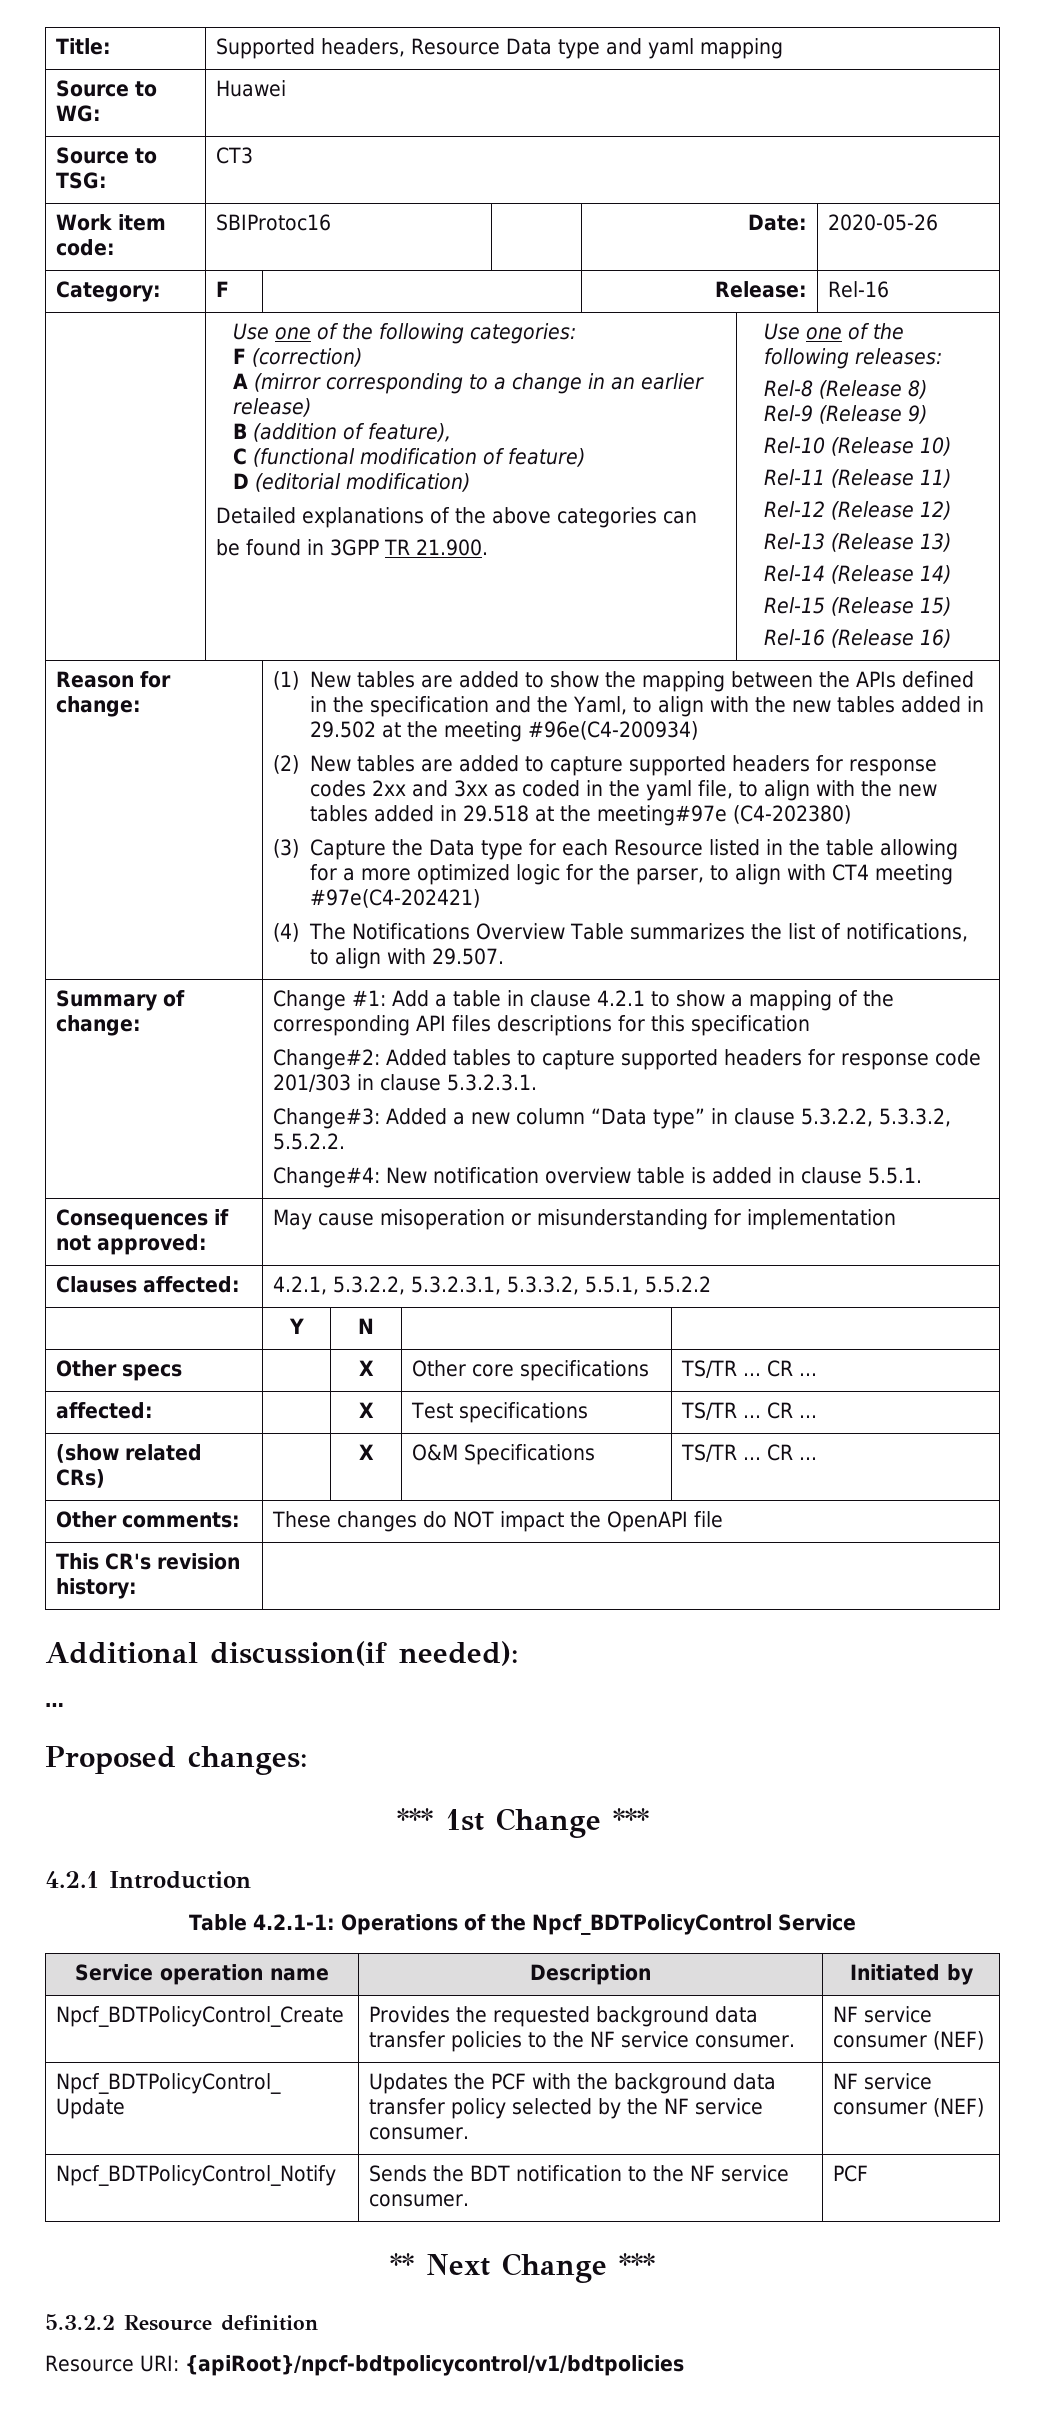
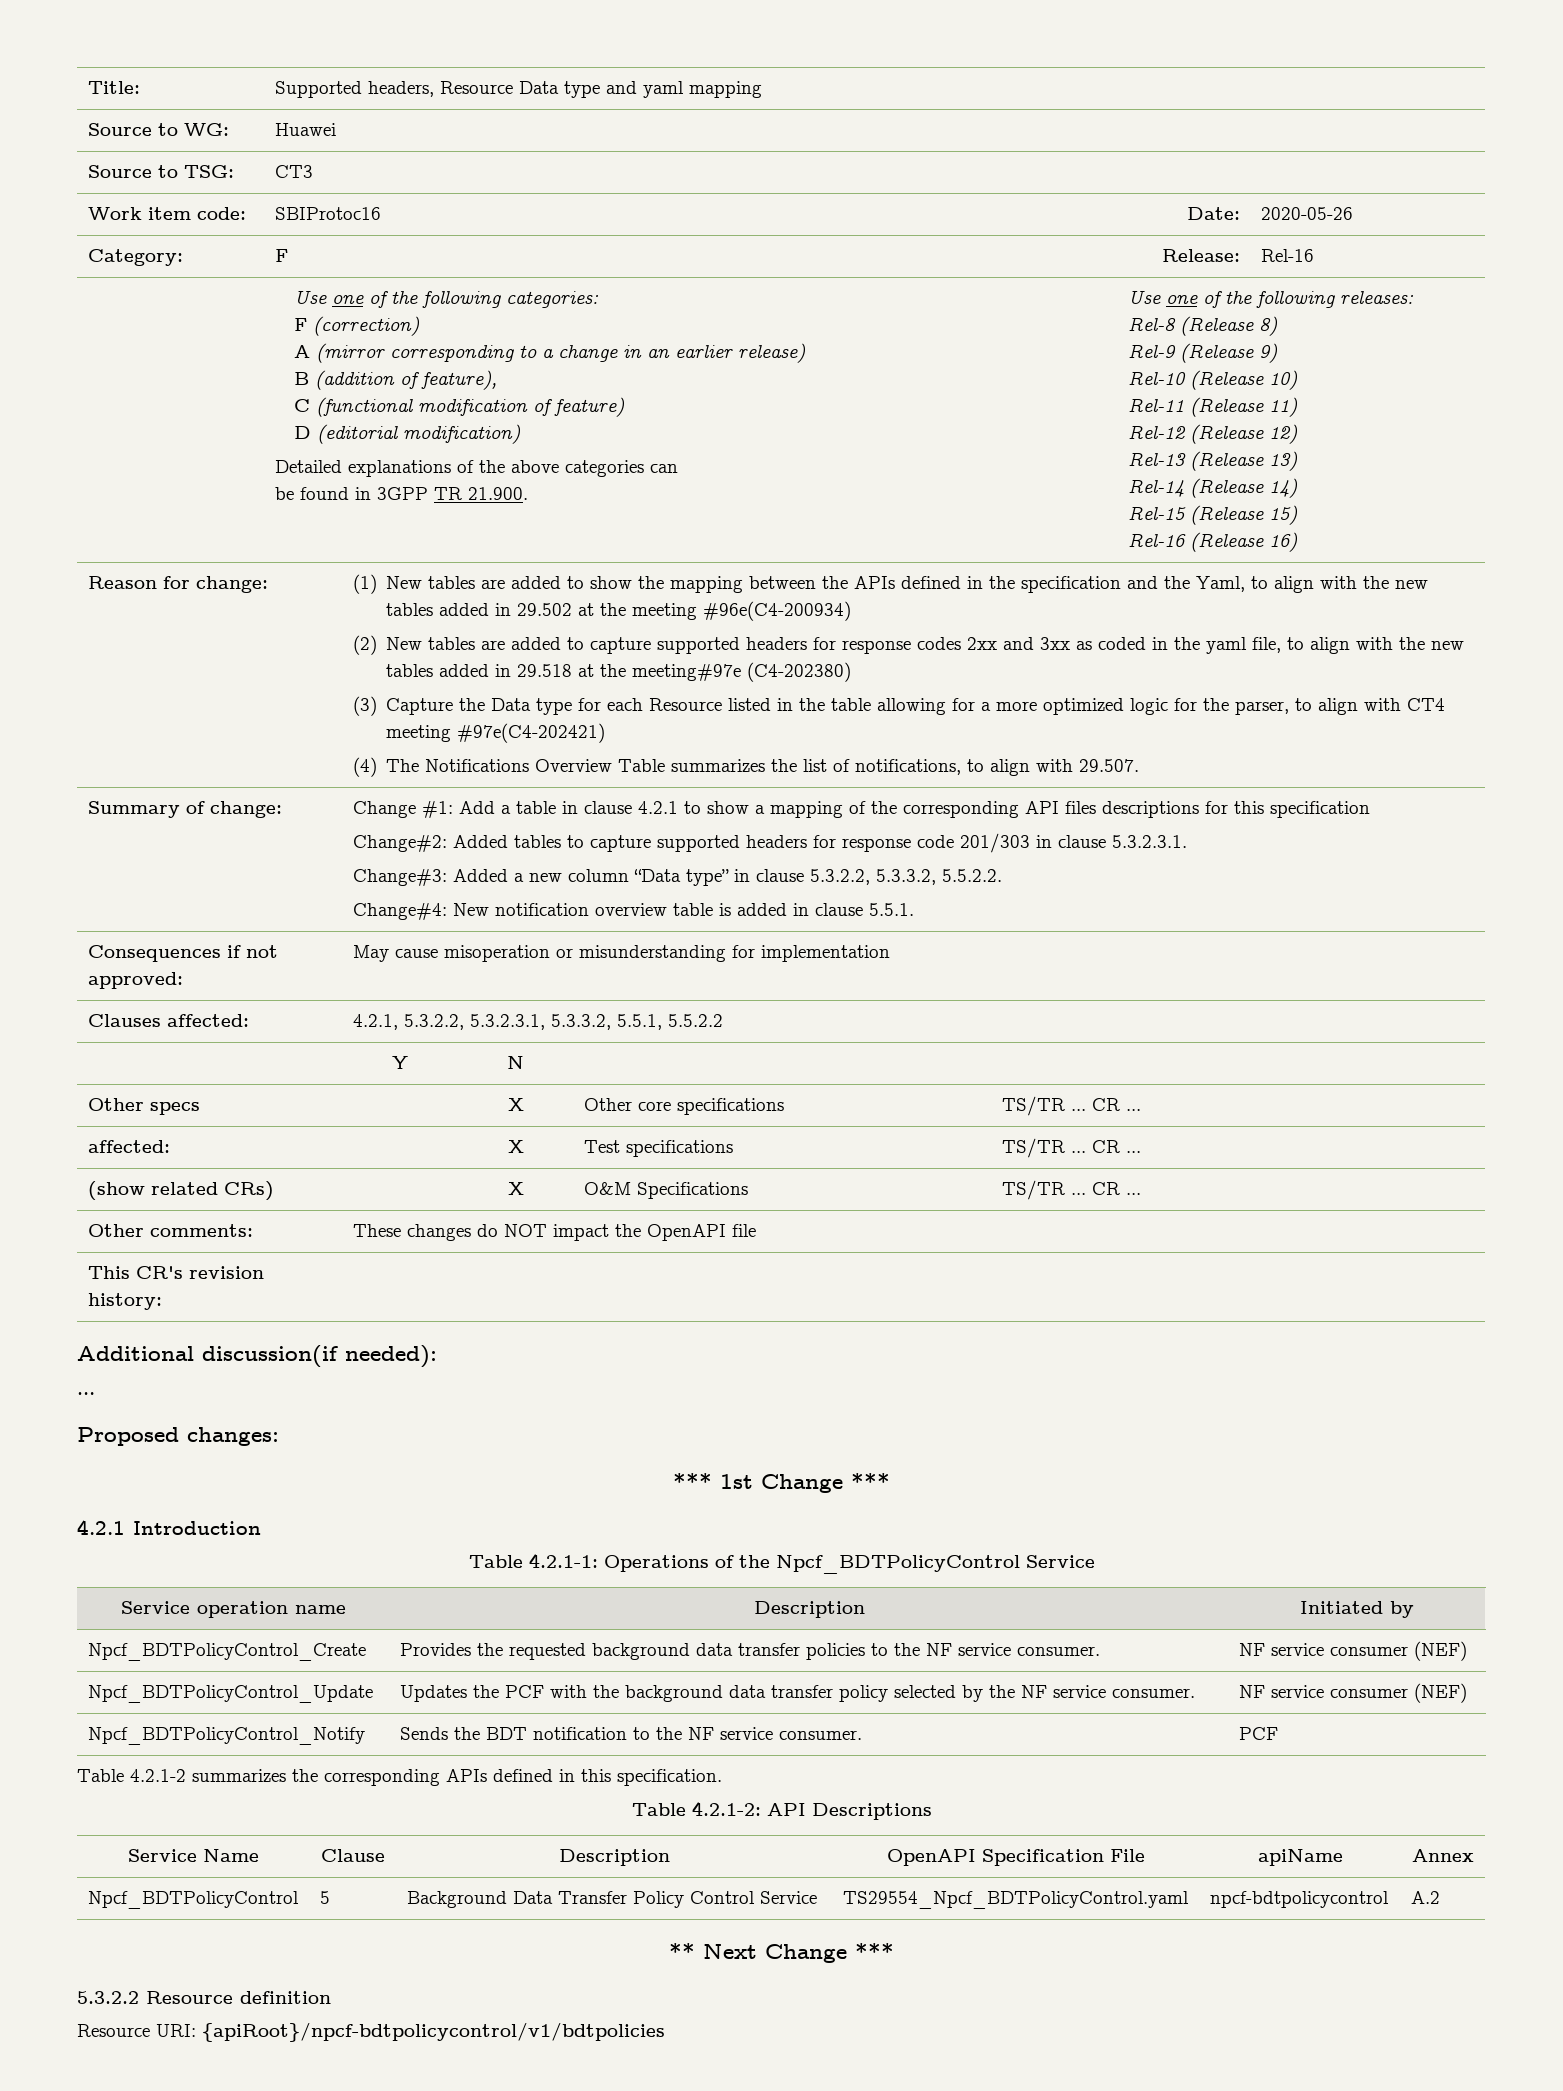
(869, 2173) none -> [77,1769,722,1786] [631,1801,932,1820] [128,1849,259,1862] [321,1849,385,1862] [559,1849,670,1866] [886,1849,1145,1866] [1257,1849,1343,1866] [1411,1849,1474,1862] [87,1891,299,1909] [319,1891,330,1904] [406,1891,817,1908] [842,1891,1189,1909] [1209,1891,1389,1908] [1410,1891,1440,1904] // Table 4.2.1-2 summarizes the corresponding APIs defined in this specification. // Table 4.2.1-2: API Descriptions // Service Name | Clause | Description | OpenAPI Specification File | apiName | Annex // Npcf_BDTPolicyControl | 5 | Background Data Transfer Policy Control Service | TS29554_Npcf_BDTPolicyControl.yaml | npcf-bdtpolicycontrol | A.2

